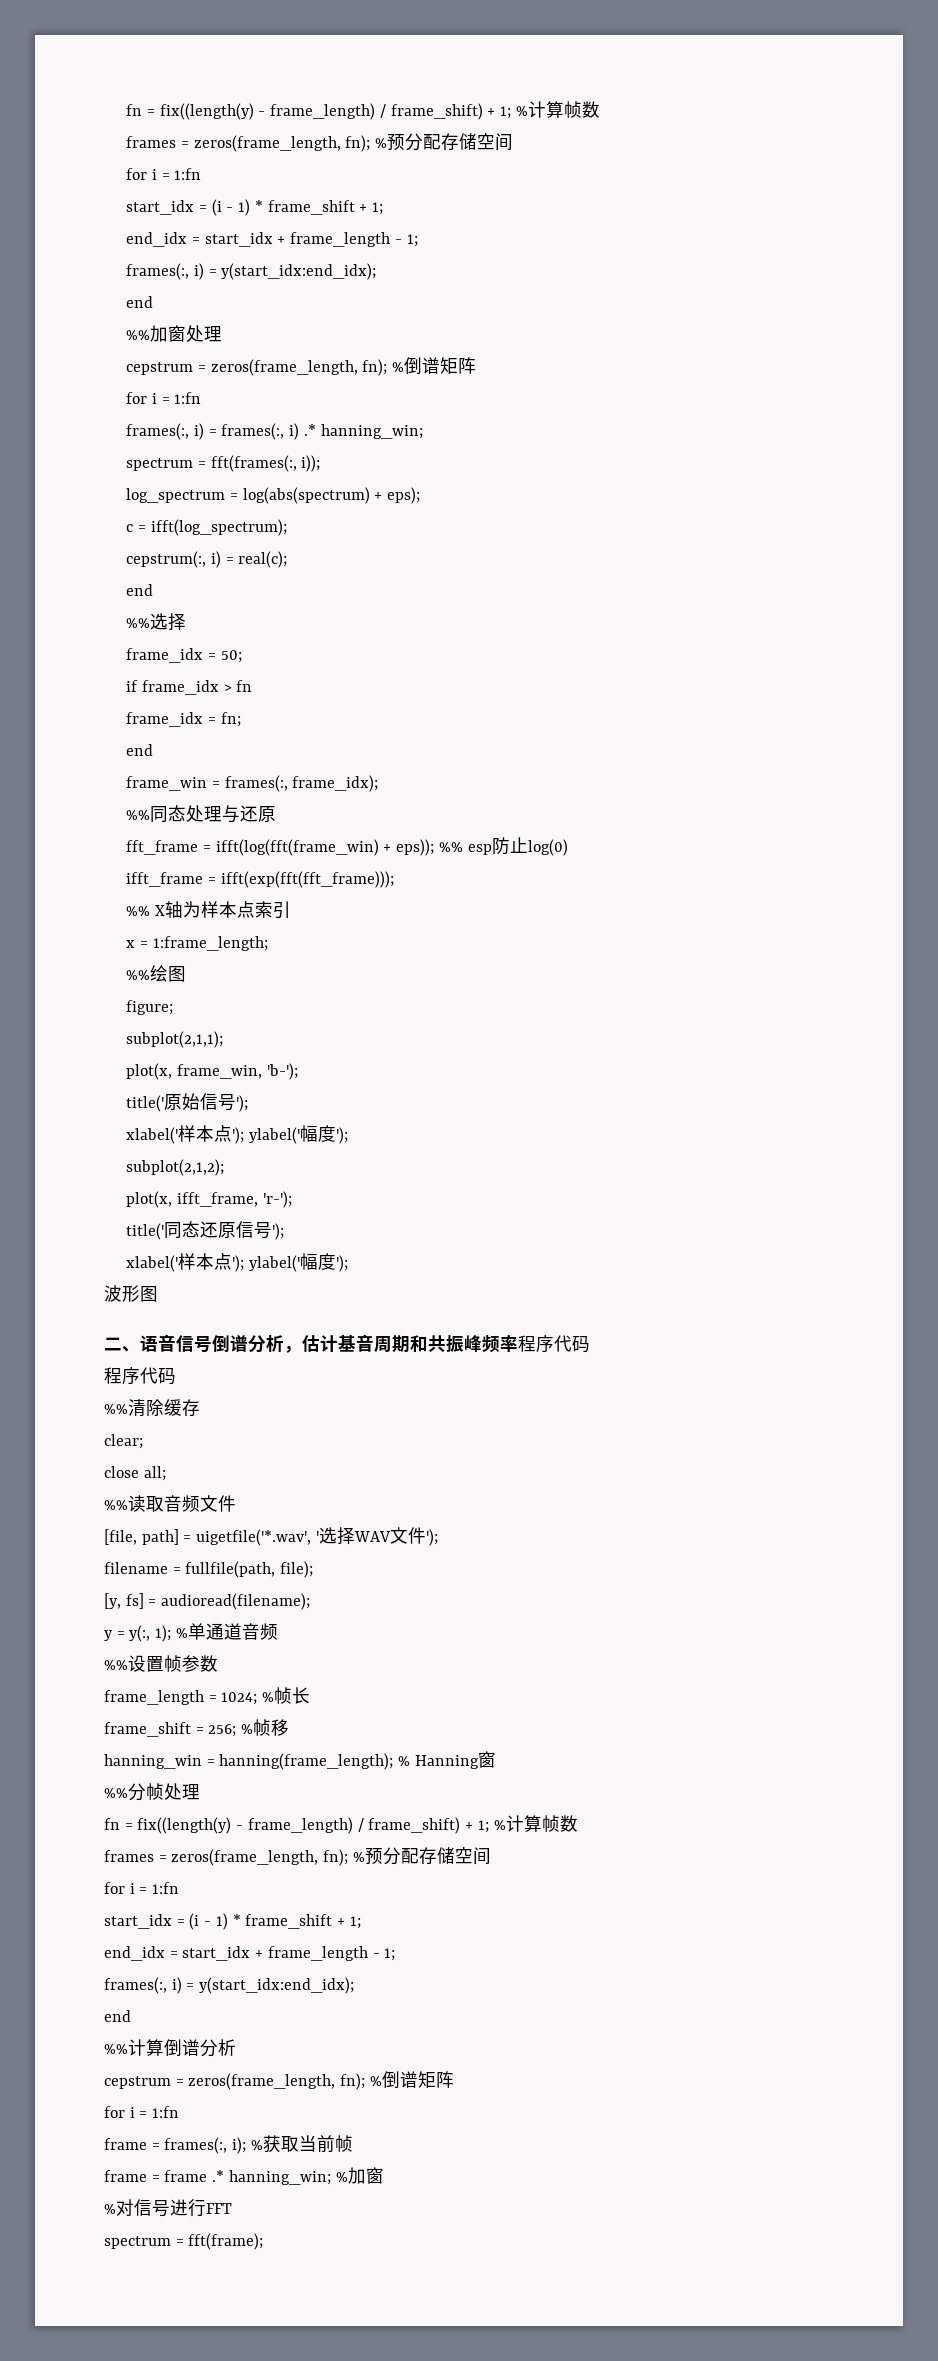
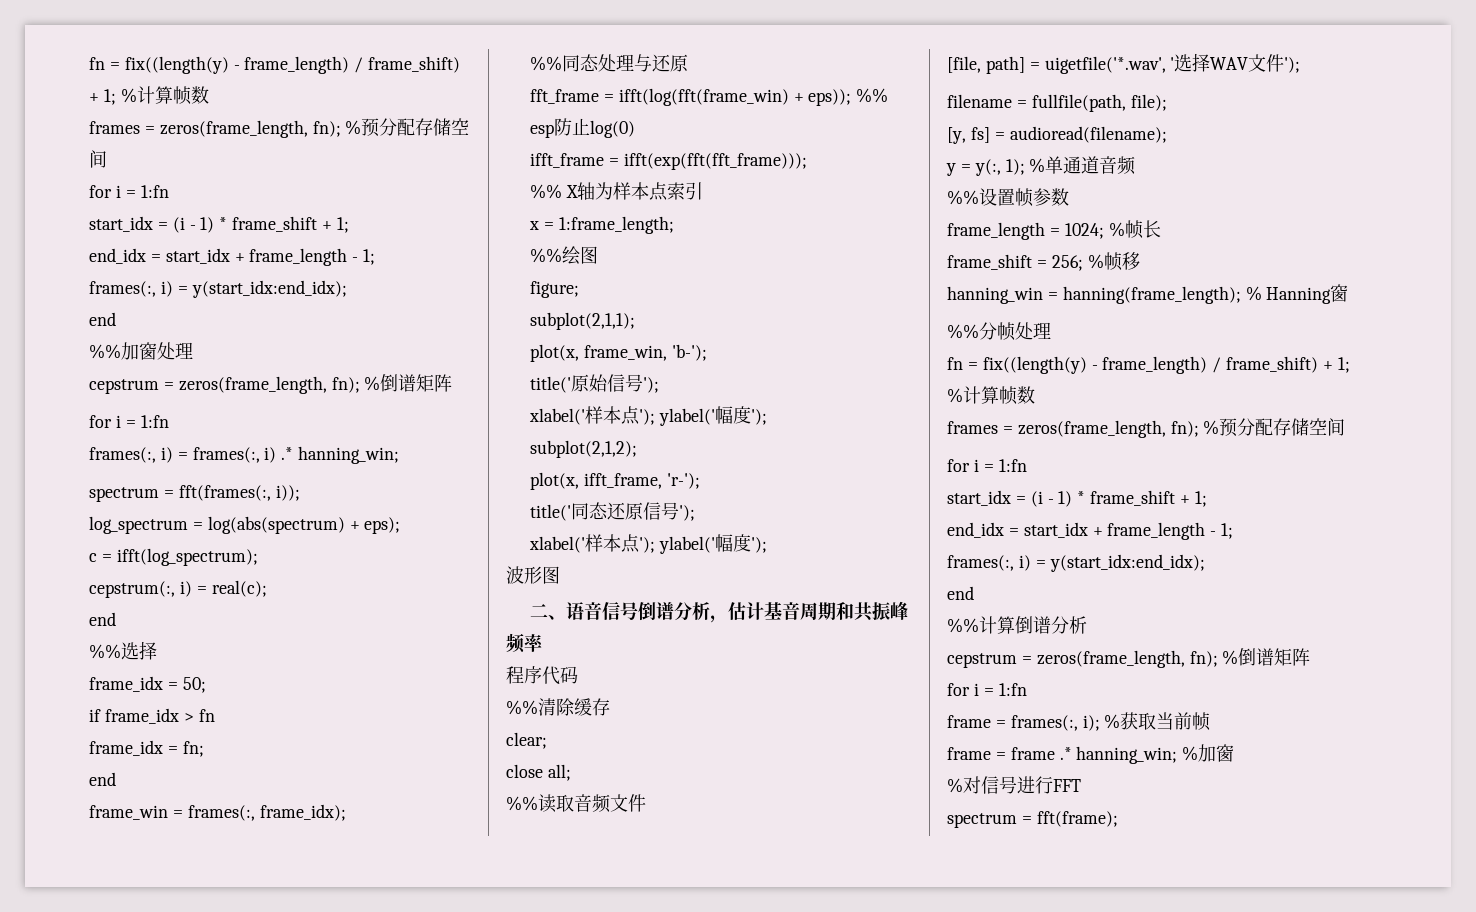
[518,1335,590,1353] 程序代码 -> (543, 643) none

